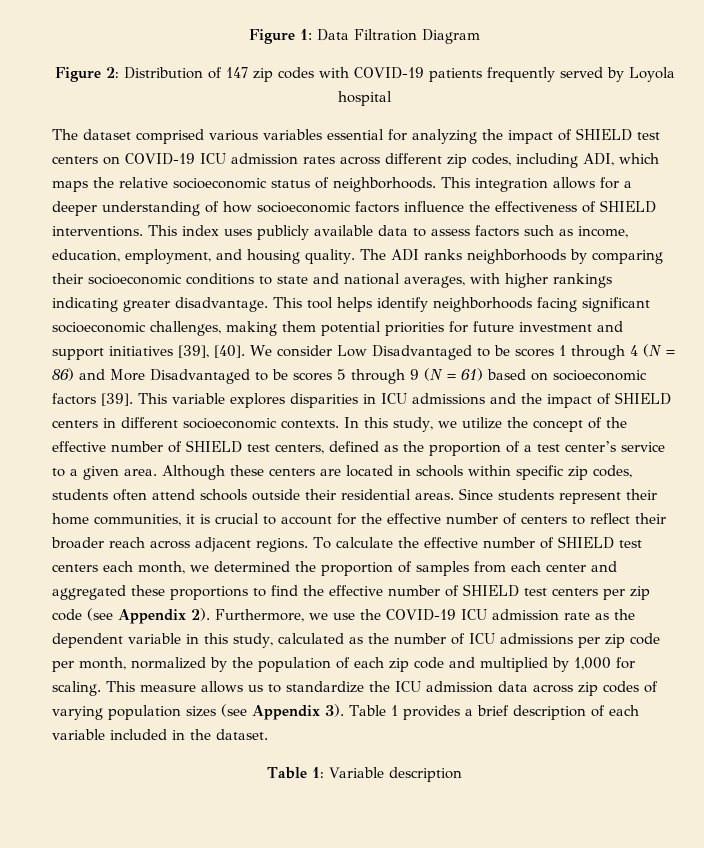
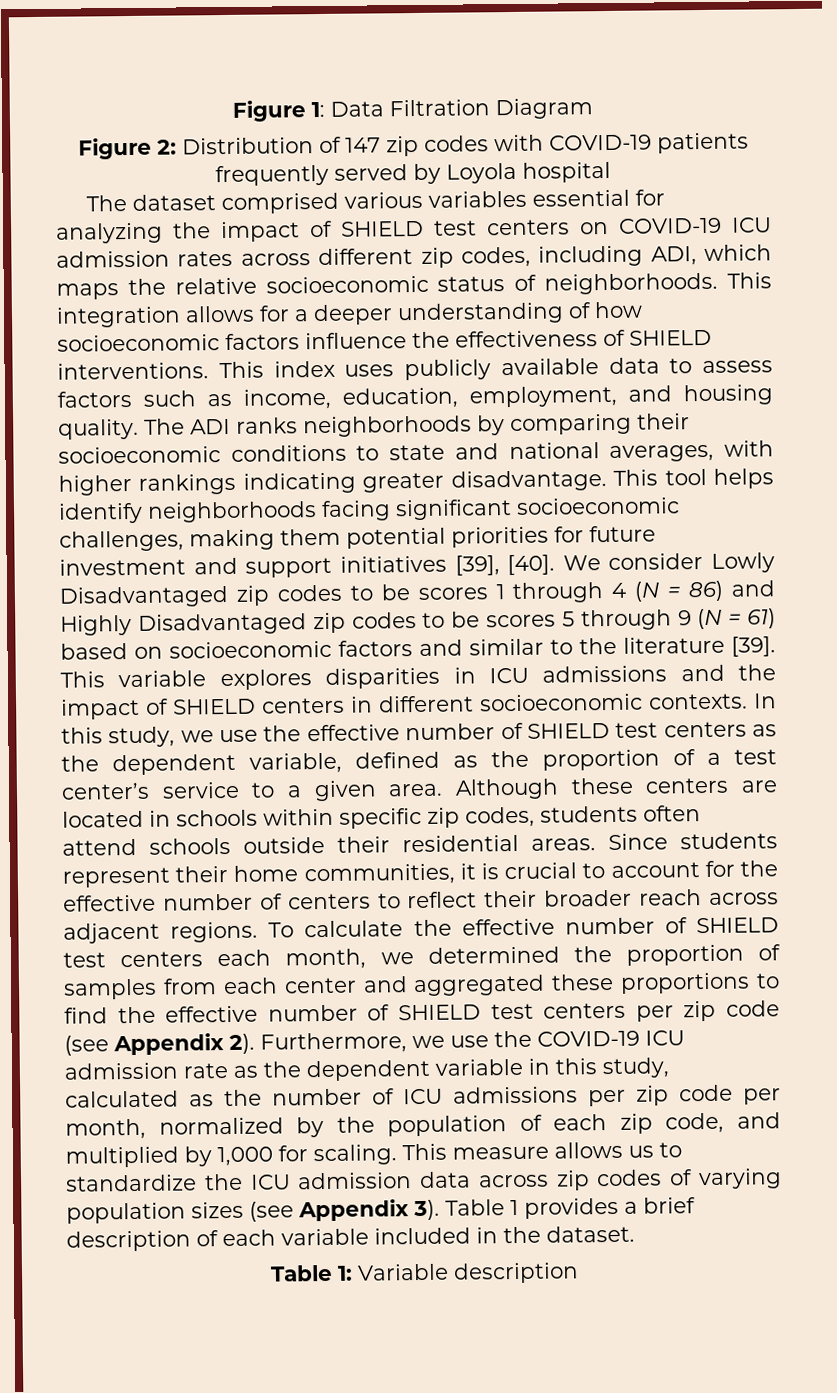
[336,345,472,360] Low Disadvantaged -> [711,552,775,573] [59,584,342,608] Lowly Disadvantaged zip codes
[110,369,250,384] More Disadvantaged -> [60,612,417,636] Highly Disadvantaged zip codes
(96, 399) none -> [419,636,725,656] and similar to the literature
[461,417,627,432] [52,440,324,454] utilize the concept of the effective number of SHIELD test centers, -> [219,721,778,743] [61,752,342,776] use the effective number of SHIELD test centers as the dependent variable,
[414,657,444,669] code -> [665,1112,725,1134] code,

